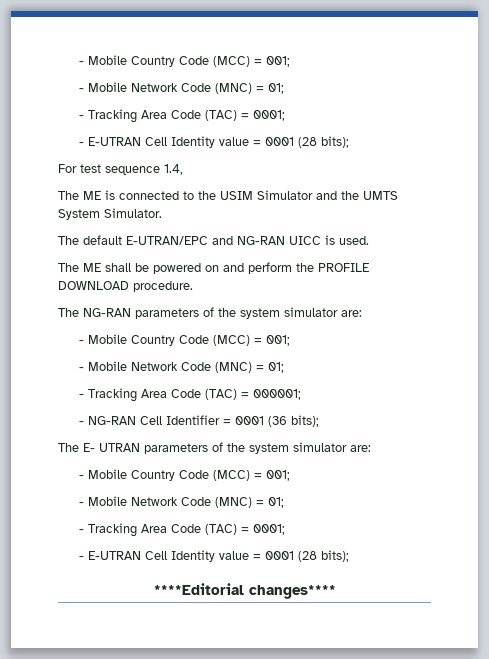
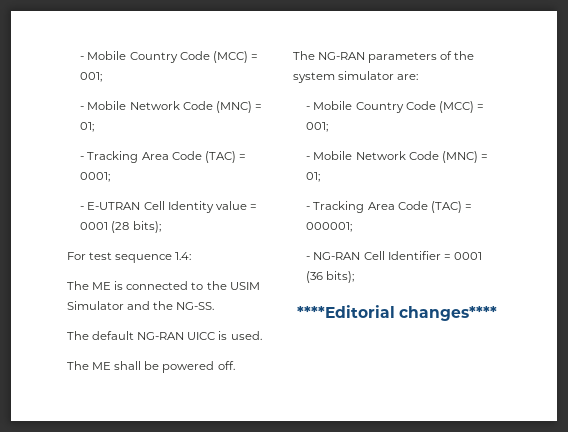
[164,164,183,175] 1.4, -> [175,252,192,260] 1.4:
[363,191,398,200] [58,208,162,220] UMTS System Simulator. -> [176,302,215,310] NG-SS.
[126,236,233,245] E-UTRAN/EPC and -> (135, 335) none
[205,262,369,274] [58,281,193,292] on and perform the PROFILE DOWNLOAD procedure. -> [217,361,235,370] off.
[58,442,371,454] [79,469,291,481] [79,496,285,508] [79,523,286,537] [79,550,350,562] // The E- UTRAN parameters of the system simulator are: // - Mobile Country Code (MCC) = 001; // - Mobile Network Code (MNC) = 01; // - Tracking Area Code (TAC) = 0001; // - E-UTRAN Cell Identity value = 0001 (28 bits); -> (355, 277) none

